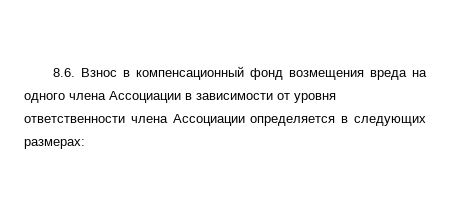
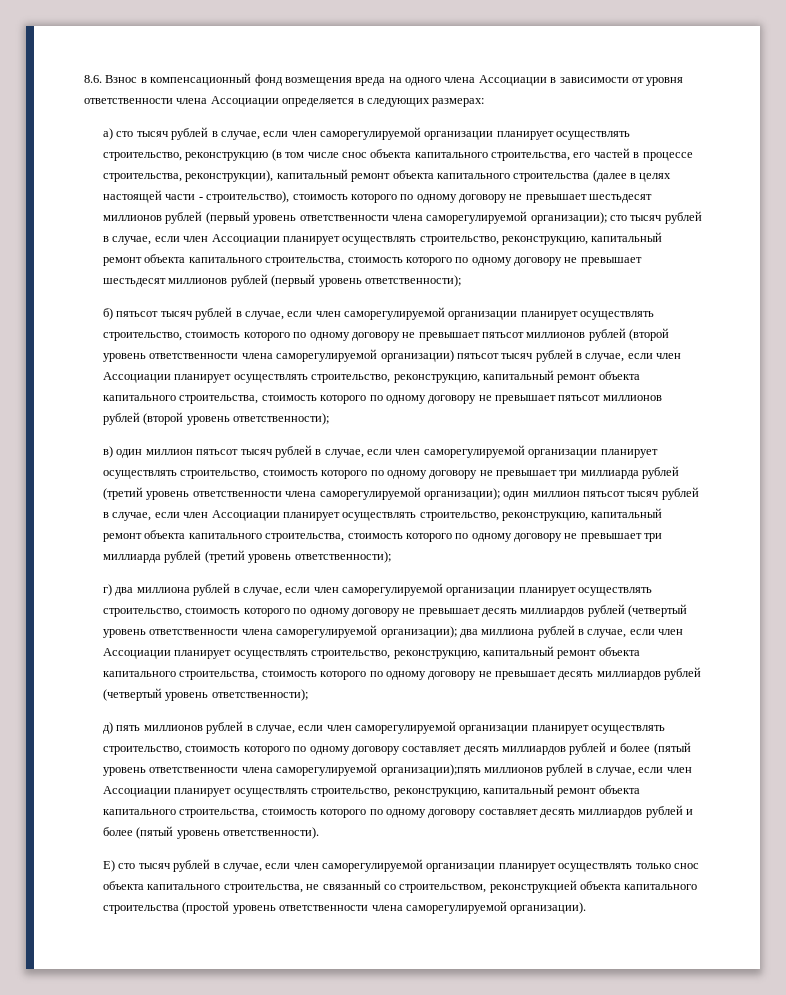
(85, 144) none -> [103,127,631,140] [103,148,693,161] [103,169,672,182] [103,190,653,203] [103,211,702,224] [103,232,663,245] [103,254,642,266] [103,274,461,287] [103,307,655,320] [103,328,670,341] [103,349,682,362] [103,370,640,383] [103,395,662,404] [103,412,330,425] [103,445,658,458] [103,466,680,479] [103,487,699,500] [103,508,663,521] [103,530,663,542] [103,550,391,563] [103,583,653,596] [103,604,688,617] [103,625,684,638] [103,646,640,659] [103,667,702,680] [103,688,308,701] [103,721,666,734] [103,742,691,755] [103,763,692,776] [103,784,640,797] [103,805,694,818] [103,826,320,839] [103,859,699,872] [103,880,698,893] [103,901,587,914] // а) сто тысяч рублей в случае, если член саморегулируемой организации планирует осуществлять строительство, реконструкцию (в том числе снос объекта капитального строительства, его частей в процессе строительства, реконструкции), капитальный ремонт объекта капитального строительства (далее в целях настоящей части - строительство), стоимость которого по одному договору не превышает шестьдесят миллионов рублей (первый уровень ответственности члена саморегулируемой организации); сто тысяч рублей в случае, если член Ассоциации планирует осуществлять строительство, реконструкцию, капитальный ремонт объекта капитального строительства, стоимость которого по одному договору не превышает шестьдесят миллионов рублей (первый уровень ответственности); // б) пятьсот тысяч рублей в случае, если член саморегулируемой организации планирует осуществлять строительство, стоимость которого по одному договору не превышает пятьсот миллионов рублей (второй уровень ответственности члена саморегулируемой организации) пятьсот тысяч рублей в случае, если член Ассоциации планирует осуществлять строительство, реконструкцию, капитальный ремонт объекта капитального строительства, стоимость которого по одному договору не превышает пятьсот миллионов рублей (второй уровень ответственности); // в) один миллион пятьсот тысяч рублей в случае, если член саморегулируемой организации планирует осуществлять строительство, стоимость которого по одному договору не превышает три миллиарда рублей (третий уровень ответственности члена саморегулируемой организации); один миллион пятьсот тысяч рублей в случае, если член Ассоциации планирует осуществлять строительство, реконструкцию, капитальный ремонт объекта капитального строительства, стоимость которого по одному договору не превышает три миллиарда рублей (третий уровень ответственности); // г) два миллиона рублей в случае, если член саморегулируемой организации планирует осуществлять строительство, стоимость которого по одному договору не превышает десять миллиардов рублей (четвертый уровень ответственности члена саморегулируемой организации); два миллиона рублей в случае, если член Ассоциации планирует осуществлять строительство, реконструкцию, капитальный ремонт объекта капитального строительства, стоимость которого по одному договору не превышает десять миллиардов рублей (четвертый уровень ответственности); // д) пять миллионов рублей в случае, если член саморегулируемой организации планирует осуществлять строительство, стоимость которого по одному договору составляет десять миллиардов рублей и более (пятый уровень ответственности члена саморегулируемой организации);пять миллионов рублей в случае, если член Ассоциации планирует осуществлять строительство, реконструкцию, капитальный ремонт объекта капитального строительства, стоимость которого по одному договору составляет десять миллиардов рублей и более (пятый уровень ответственности). // Е) сто тысяч рублей в случае, если член саморегулируемой организации планирует осуществлять только снос объекта капитального строительства, не связанный со строительством, реконструкцией объекта капитального строительства (простой уровень ответственности члена саморегулируемой организации).

